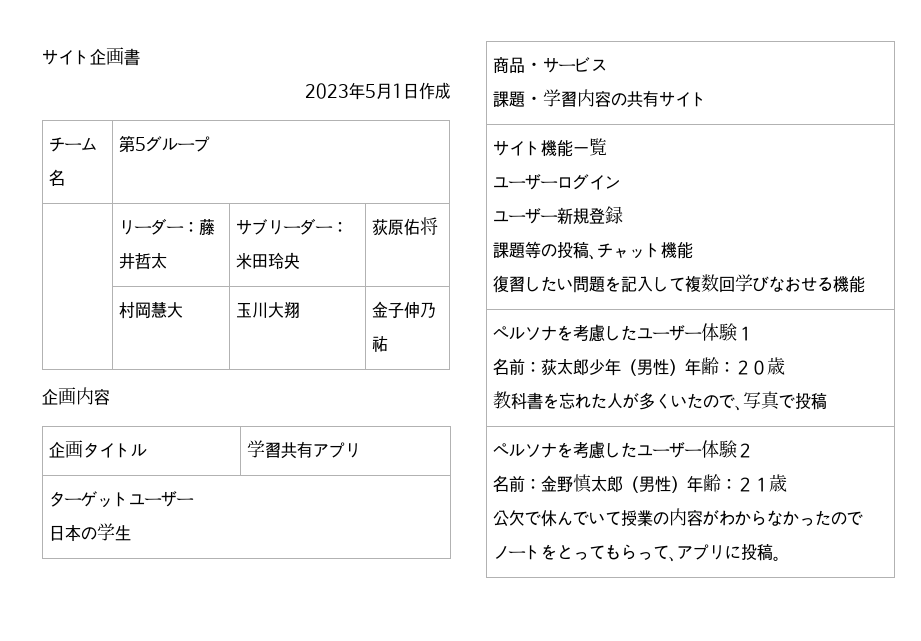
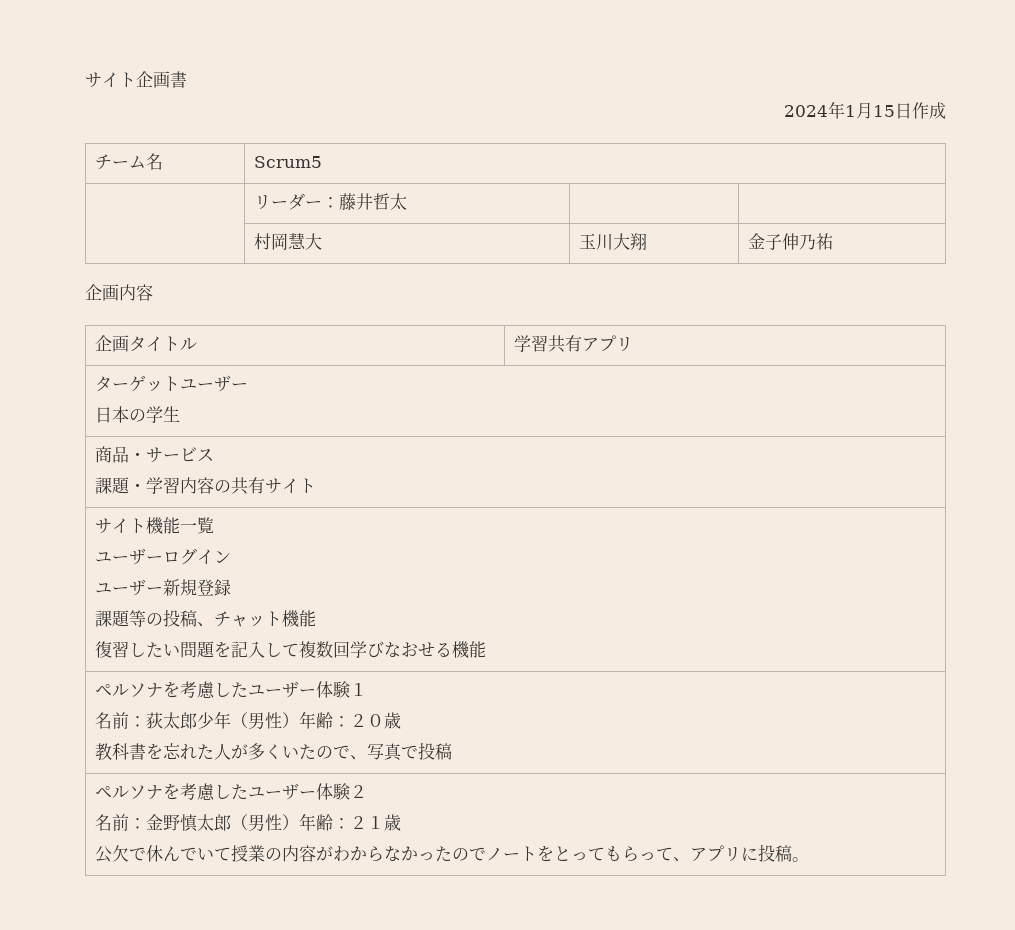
[305,82,403,100] 2023年5月1 -> [784,101,895,119] 2024年1月15
[119,135,211,153] 第5グループ -> [253,156,322,168] Scrum5
[236,218,349,235] [236,252,301,270] [372,217,439,236] サブリーダー：米田玲央 | 荻原佑将 -> (407, 201) |

